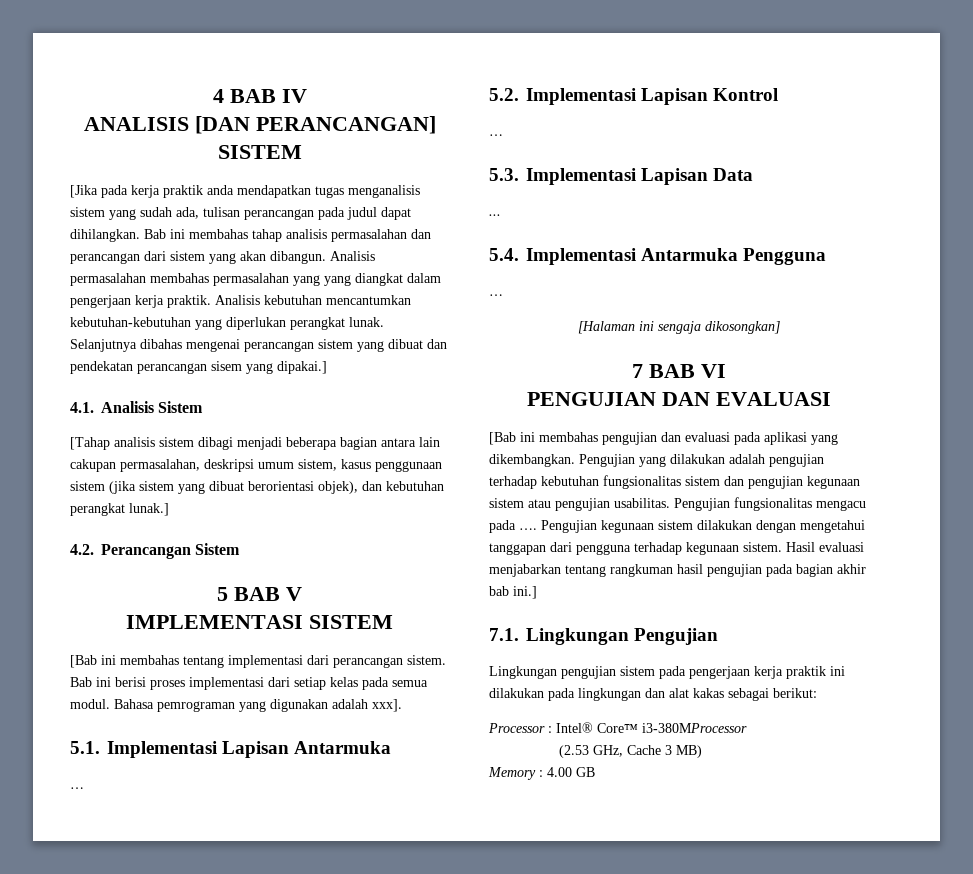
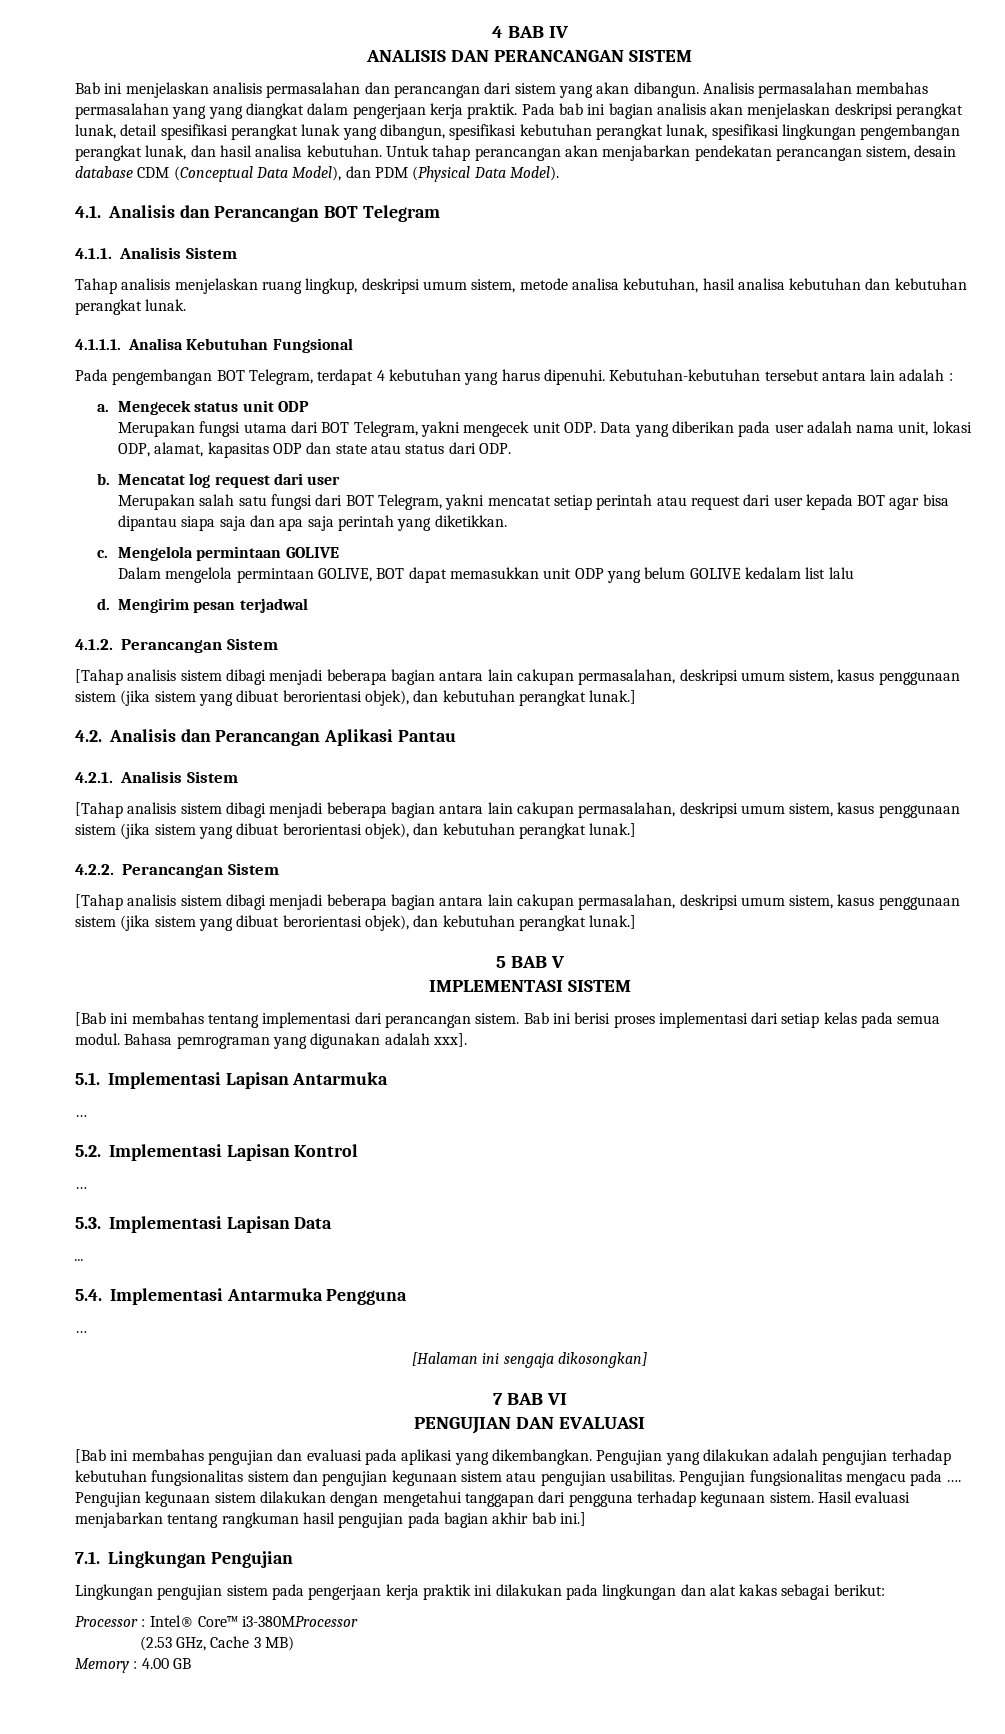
[194,116,436,134] [217,145,302,159] [70,185,420,198] [70,207,411,220] [70,229,282,242] [DAN PERANCANGAN] SISTEM // [Jika pada kerja praktik anda mendapatkan tugas menganalisis sistem yang sudah ada, tulisan perancangan pada judul dapat dihilangkan. Bab ini membahas tahap -> [451,50,692,62] [75,82,209,98] DAN PERANCANGAN SISTEM // Bab ini menjelaskan
[215,295,411,305] [70,317,384,330] [70,339,447,352] [70,361,327,374] [70,402,94,413] Analisis kebutuhan mencantumkan kebutuhan-kebutuhan yang diperlukan perangkat lunak. Selanjutnya dibahas mengenai perancangan sistem yang dibuat dan pendekatan perancangan sisem yang dipakai.] // 4.1. -> [521,103,964,119] [75,124,961,140] [75,145,957,161] [75,166,559,182] [75,205,440,222] [75,247,237,259] [75,278,967,294] [75,299,187,315] [75,338,353,353] [75,369,953,385] [96,400,309,415] [118,421,972,437] [118,442,511,458] [96,473,341,488] [118,494,949,510] [118,515,507,531] [96,546,339,561] [118,567,854,583] [96,598,308,613] [75,638,278,653] [75,669,960,685] [75,690,637,706] [75,729,456,746] [75,772,113,783] Pada bab ini bagian analisis akan menjelaskan deskripsi perangkat lunak, detail spesifikasi perangkat lunak yang dibangun, spesifikasi kebutuhan perangkat lunak, spesifikasi lingkungan pengembangan perangkat lunak, dan hasil analisa kebutuhan. Untuk tahap perancangan akan menjabarkan pendekatan perancangan sistem, desain database CDM (Conceptual Data Model), dan PDM (Physical Data Model). // 4.1. Analisis dan Perancangan BOT Telegram // 4.1.1. Analisis Sistem // Tahap analisis menjelaskan ruang lingkup, deskripsi umum sistem, metode analisa kebutuhan, hasil analisa kebutuhan dan kebutuhan perangkat lunak. // 4.1.1.1. Analisa Kebutuhan Fungsional // Pada pengembangan BOT Telegram, terdapat 4 kebutuhan yang harus dipenuhi. Kebutuhan-kebutuhan tersebut antara lain adalah : // a. Mengecek status unit ODP // Merupakan fungsi utama dari BOT Telegram, yakni mengecek unit ODP. Data yang diberikan pada user adalah nama unit, lokasi ODP, alamat, kapasitas ODP dan state atau status dari ODP. // b. Mencatat log request dari user // Merupakan salah satu fungsi dari BOT Telegram, yakni mencatat setiap perintah atau request dari user kepada BOT agar bisa dipantau siapa saja dan apa saja perintah yang diketikkan. // c. Mengelola permintaan GOLIVE // Dalam mengelola permintaan GOLIVE, BOT dapat memasukkan unit ODP yang belum GOLIVE kedalam list lalu // d. Mengirim pesan terjadwal // 4.1.2. Perancangan Sistem // [Tahap analisis sistem dibagi menjadi beberapa bagian antara lain cakupan permasalahan, deskripsi umum sistem, kasus penggunaan sistem (jika sistem yang dibuat berorientasi objek), dan kebutuhan perangkat lunak.] // 4.2. Analisis dan Perancangan Aplikasi Pantau // 4.2.1.
[70,543,241,559] 4.2. Perancangan Sistem -> [75,863,279,878] [75,894,960,910] [75,915,637,931] 4.2.2. Perancangan Sistem // [Tahap analisis sistem dibagi menjadi beberapa bagian antara lain cakupan permasalahan, deskripsi umum sistem, kasus penggunaan sistem (jika sistem yang dibuat berorientasi objek), dan kebutuhan perangkat lunak.]

